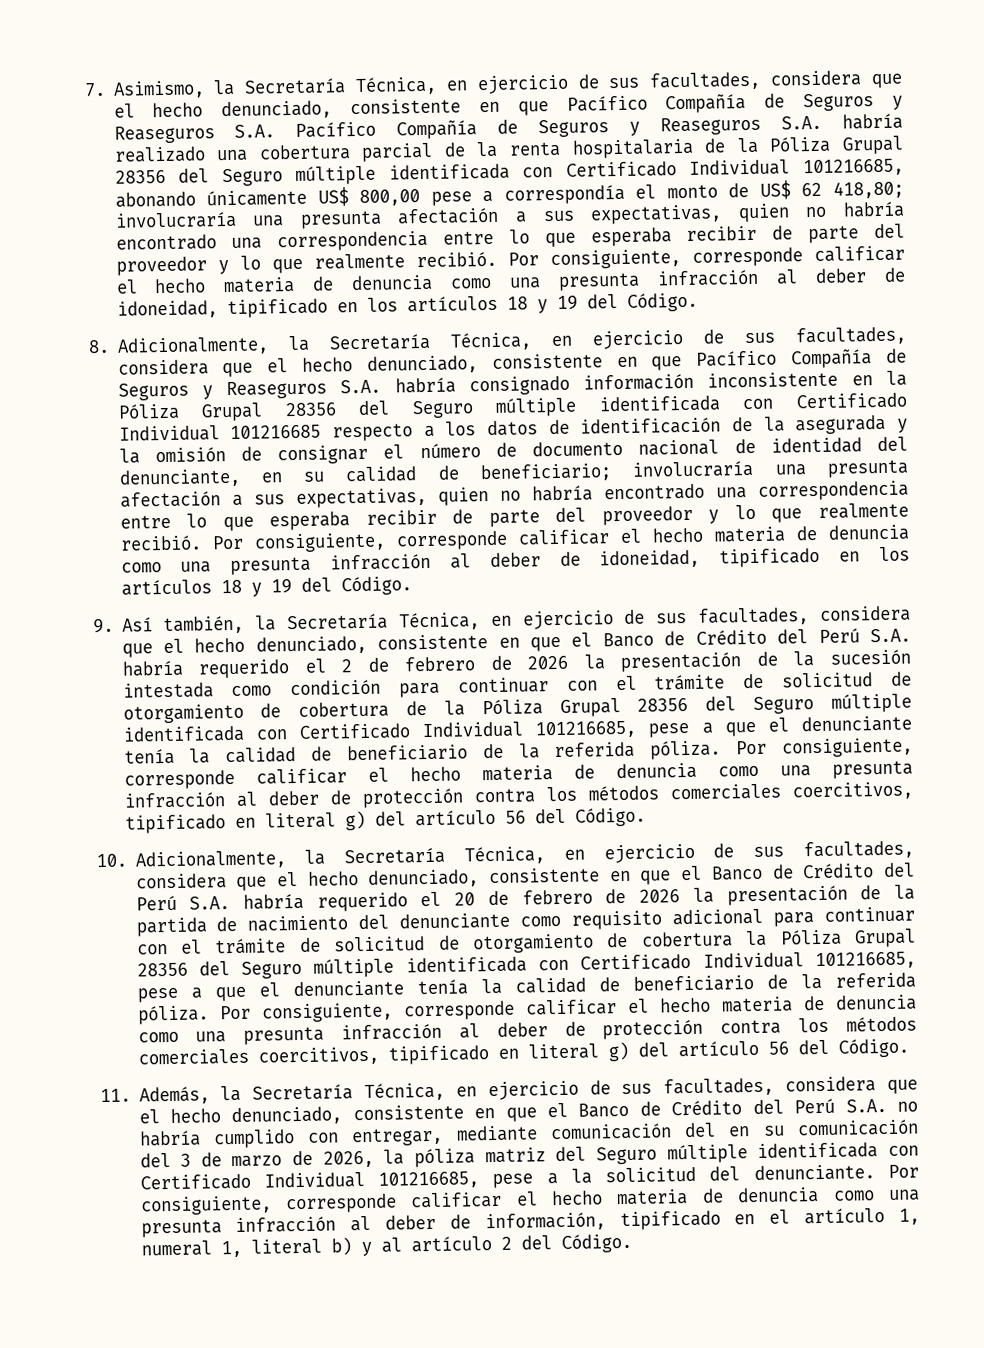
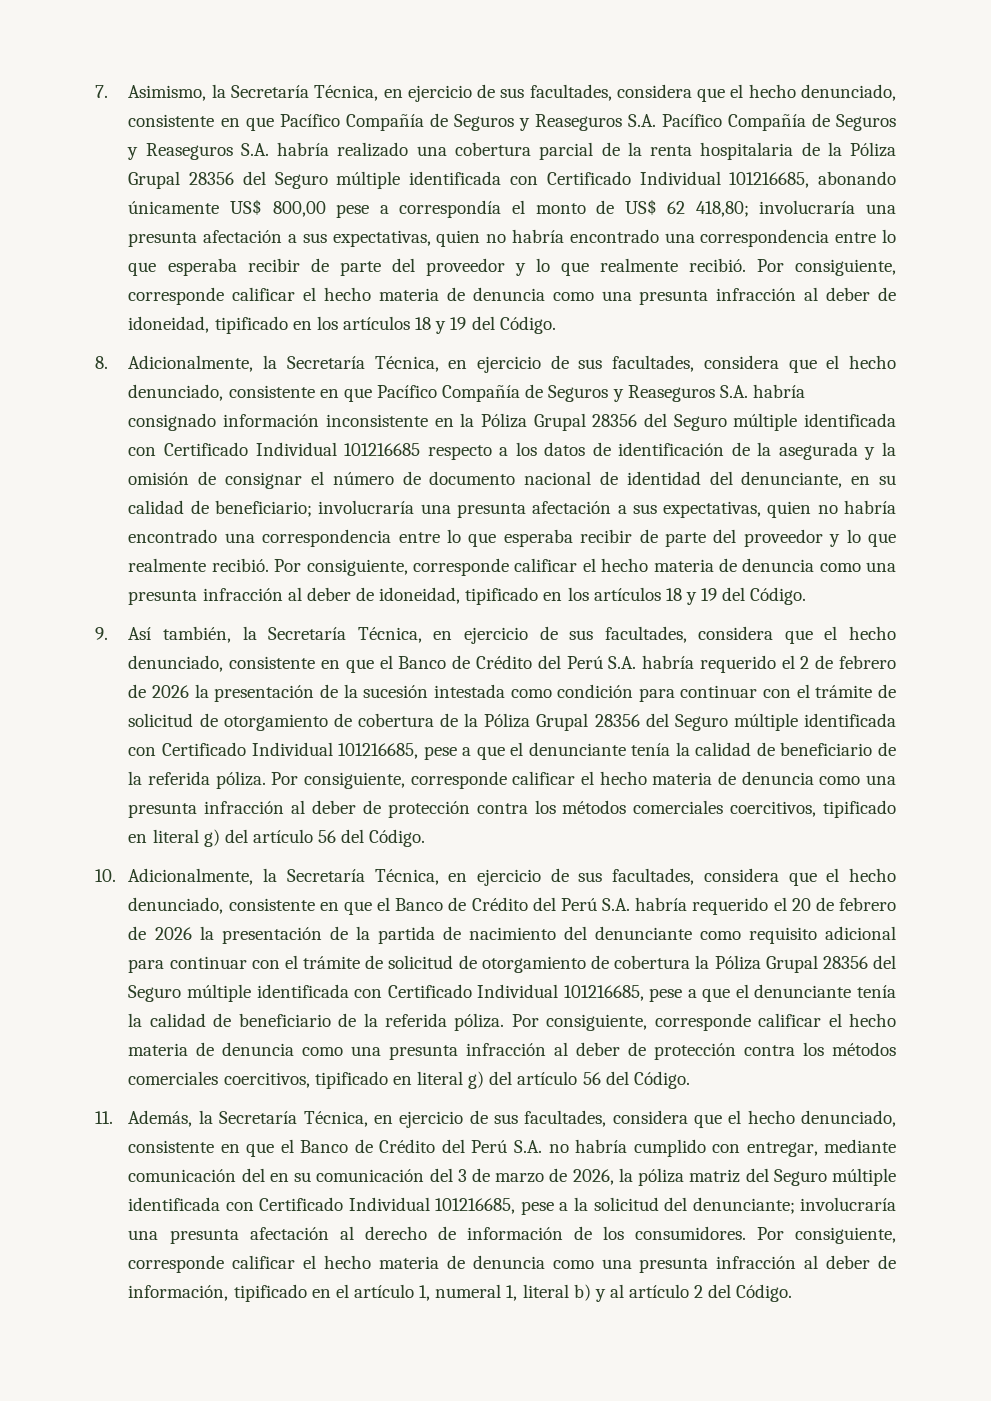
[753,1164,875,1182] denunciante. -> [692,1197,896,1214] [128,1226,746,1244] denunciante; involucraría una presunta afectación al derecho de información de los consumidores.

